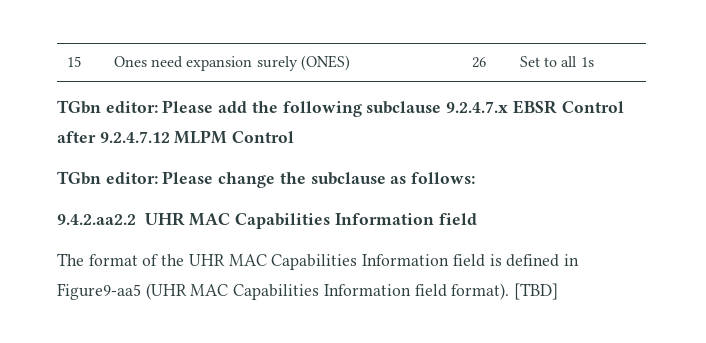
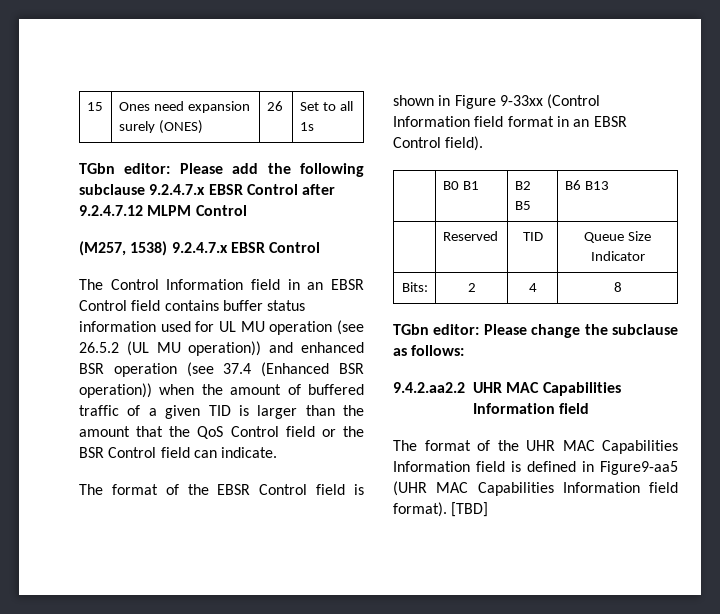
(295, 137) none -> [79,241,321,256] [79,279,364,290] [79,300,306,311] [79,320,364,335] [79,341,365,356] [79,362,365,377] [79,383,364,398] [79,405,364,419] [79,426,364,439] [79,447,278,458] [79,484,364,495] [393,94,601,109] [393,116,627,127] [393,136,484,151] [442,181,479,190] [514,181,531,190] [514,201,531,210] [564,180,609,190] [442,231,498,241] [522,232,543,241] [584,231,651,243] [590,251,645,261] [402,282,429,292] [467,283,476,292] [528,283,537,292] [613,282,622,292] // (M257, 1538) 9.2.4.7.x EBSR Control // The Control Information field in an EBSR Control field contains buffer status information used for UL MU operation (see 26.5.2 (UL MU operation)) and enhanced BSR operation (see 37.4 (Enhanced BSR operation)) when the amount of buffered traffic of a given TID is larger than the amount that the QoS Control field or the BSR Control field can indicate. // The format of the EBSR Control field is shown in Figure 9-33xx (Control Information field format in an EBSR Control field). // | B0 B1 | B2 B5 | B6 B13 // | Reserved | TID | Queue Size Indicator // Bits: | 2 | 4 | 8

